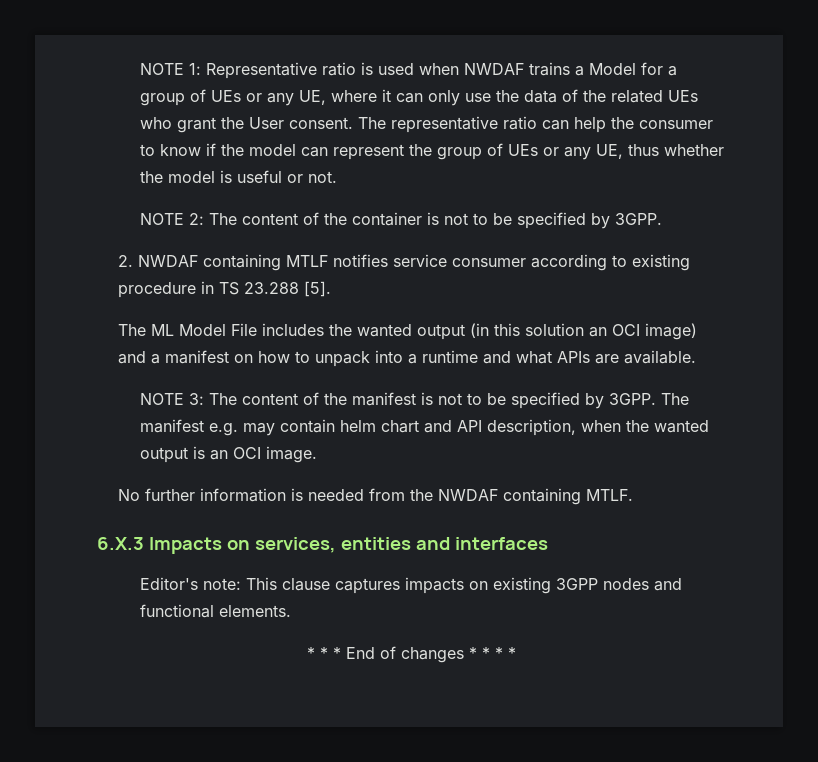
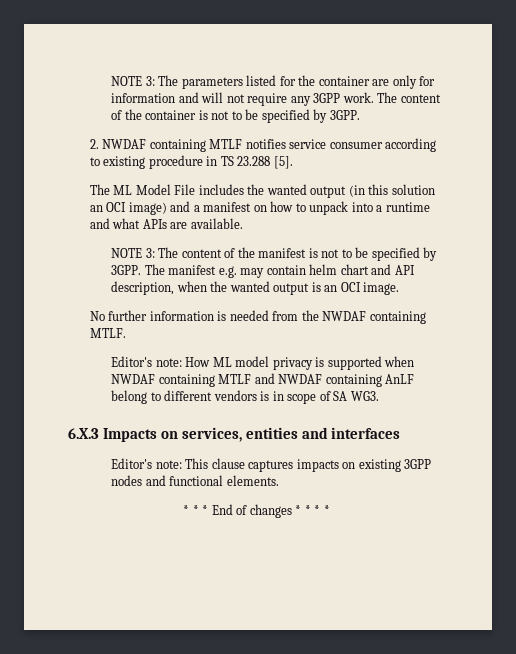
[139,62,677,79] [139,89,698,106] [139,116,713,133] [139,143,724,160] [139,170,337,183] [139,213,204,225] NOTE 1: Representative ratio is used when NWDAF trains a Model for a group of UEs or any UE, where it can only use the data of the related UEs who grant the User consent. The representative ratio can help the consumer to know if the model can represent the group of UEs or any UE, thus whether the model is useful or not. // NOTE 2: -> [111,75,436,89] [111,92,374,106] NOTE 3: The parameters listed for the container are only for information and will not require any 3GPP work.
(634, 495) none -> [111,356,415,370] [111,373,415,387] [111,390,379,404] // Editor's note: How ML model privacy is supported when NWDAF containing MTLF and NWDAF containing AnLF belong to different vendors is in scope of SA WG3.

